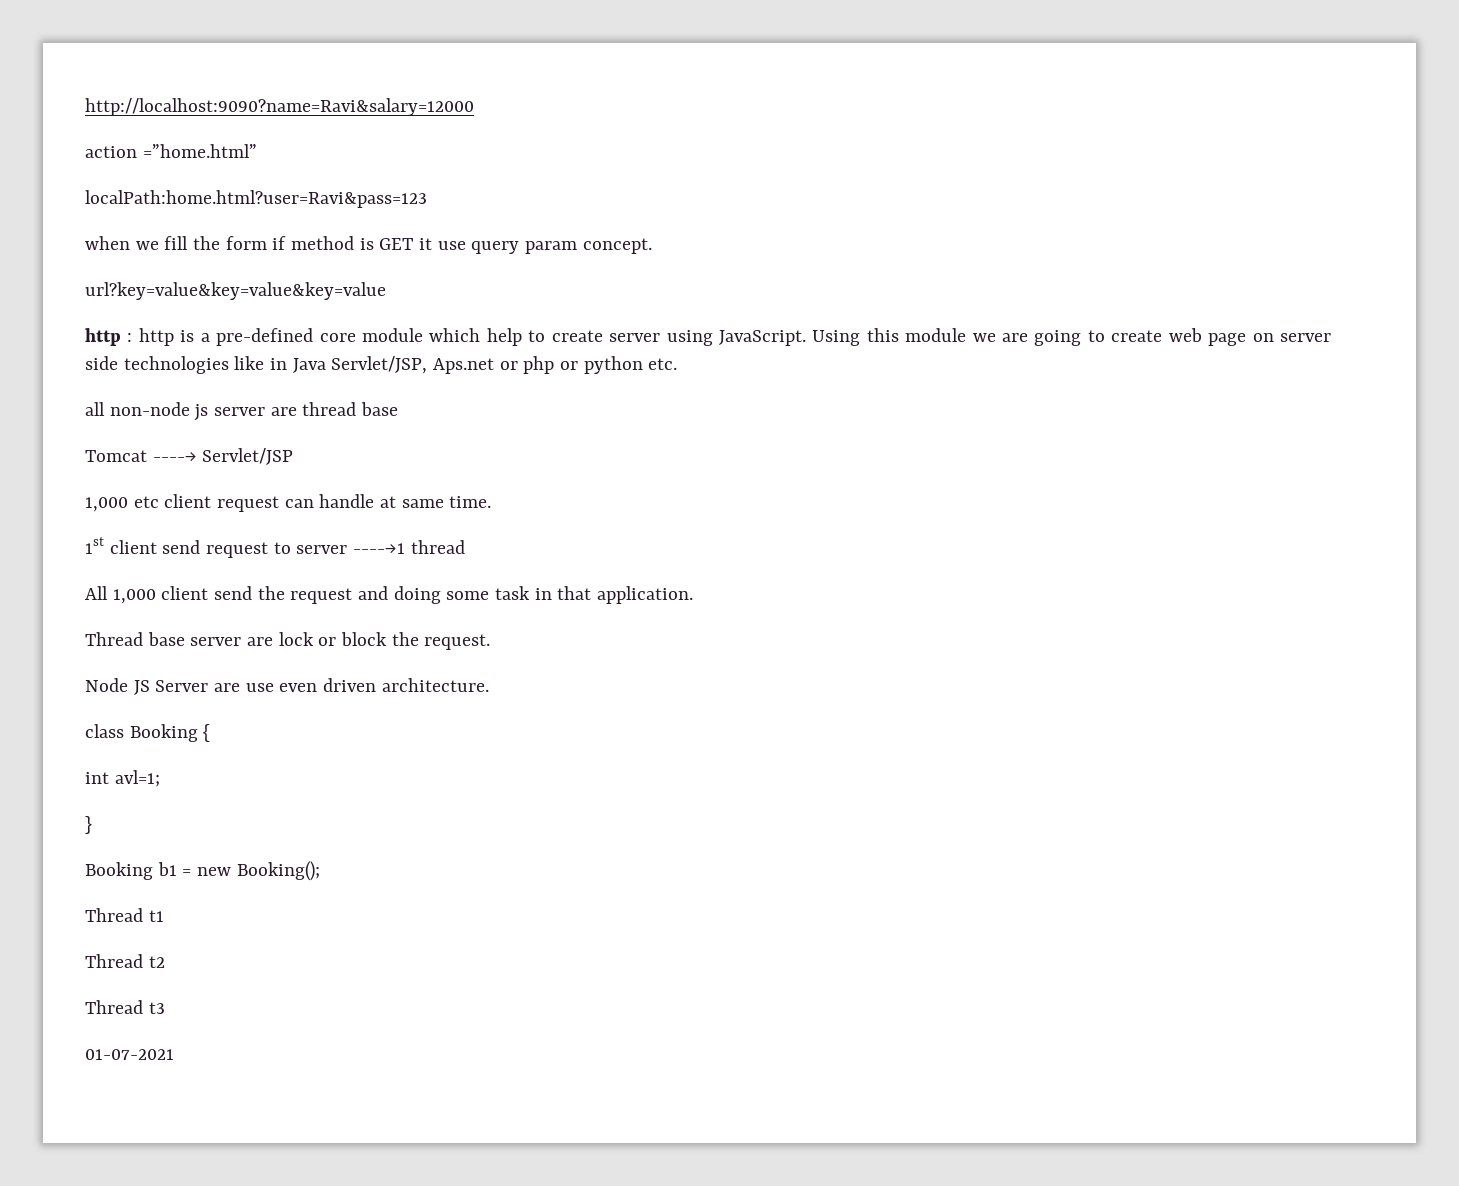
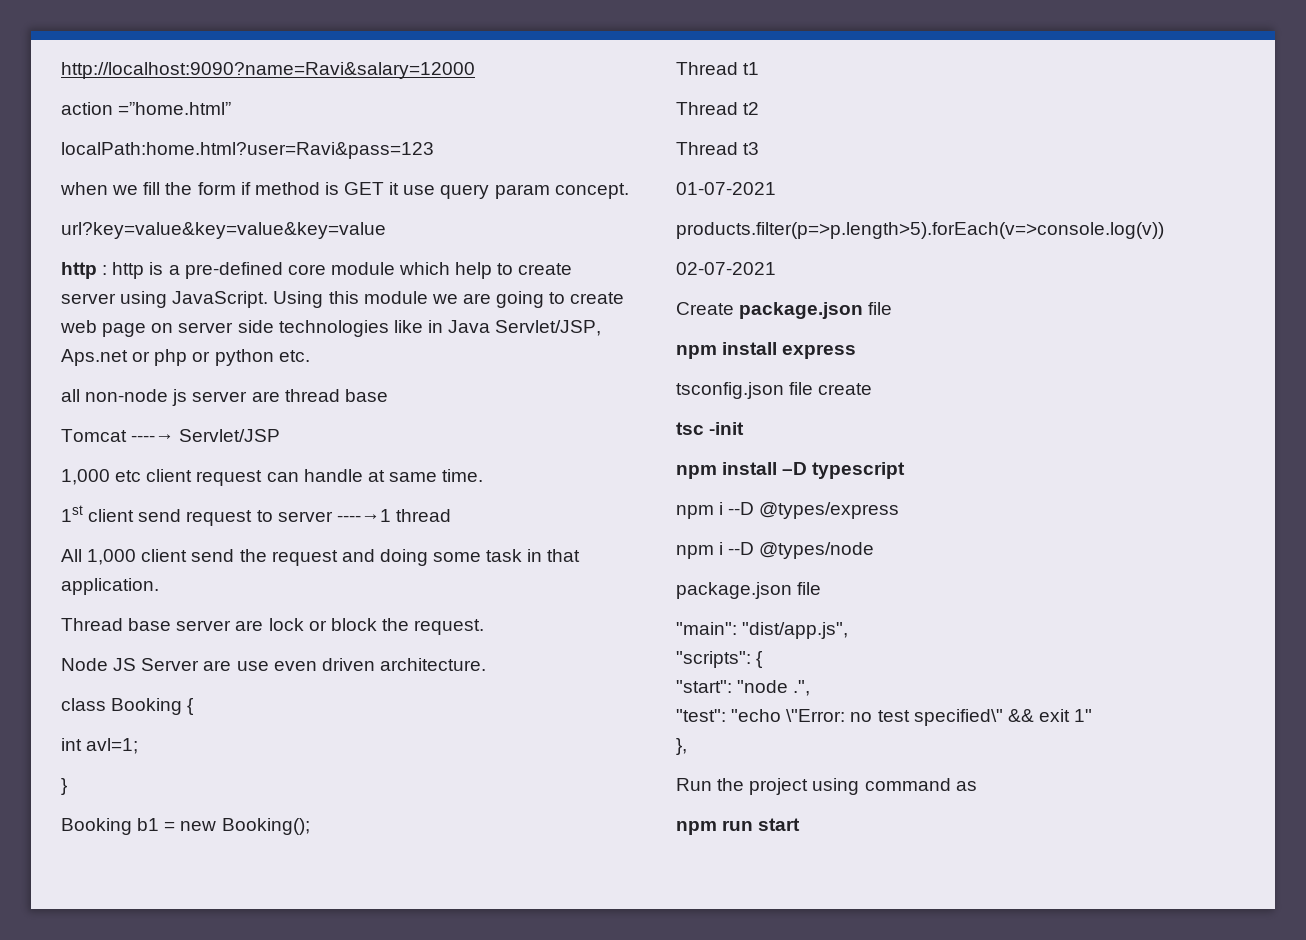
(174, 1054) none -> [676,222,1164,239] [676,262,776,275] [676,302,893,319] [676,342,857,359] [676,382,873,399] [676,422,745,435] [676,462,906,479] [676,502,900,519] [676,542,875,559] [676,582,822,599] [676,622,849,639] [676,651,764,668] [676,680,811,696] [676,709,1093,726] [676,738,687,755] [676,778,977,795] [676,818,801,835] // products.filter(p=>p.length>5).forEach(v=>console.log(v)) // 02-07-2021 // Create package.json file // npm install express // tsconfig.json file create // tsc -init // npm install –D typescript // npm i --D @types/express // npm i --D @types/node // package.json file // "main": "dist/app.js", // "scripts": { // "start": "node .", // "test": "echo \"Error: no test specified\" && exit 1" // }, // Run the project using command as // npm run start

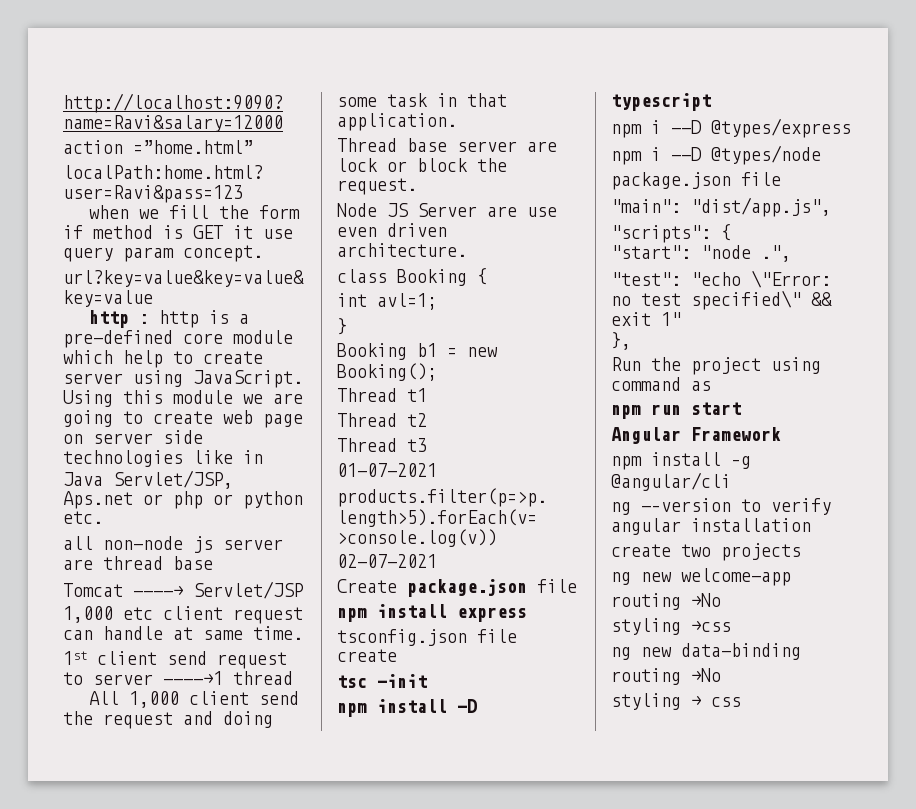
(801, 824) none -> [611,427,781,444] [611,452,751,470] [611,472,731,491] [611,498,831,515] [611,518,811,535] [611,543,801,561] [611,568,791,586] [611,593,721,610] [611,618,731,635] [611,643,801,660] [611,668,721,685] [611,693,741,710] // Angular Framework // npm install –g @angular/cli // ng -–version to verify angular installation // create two projects // ng new welcome-app // routing →No // styling →css // ng new data-binding // routing →No // styling → css

